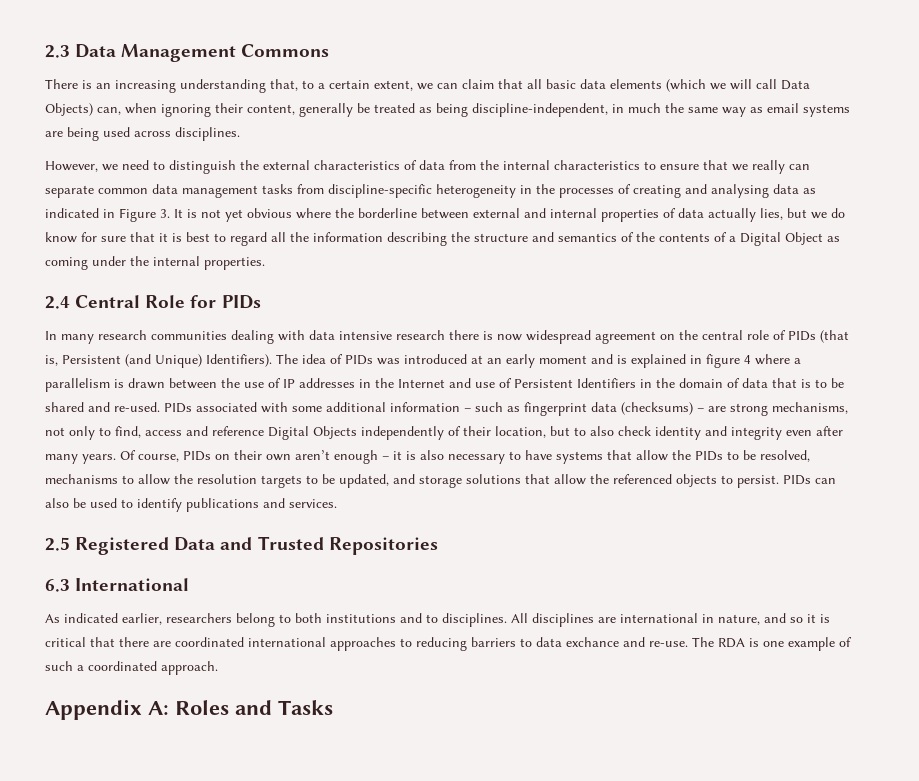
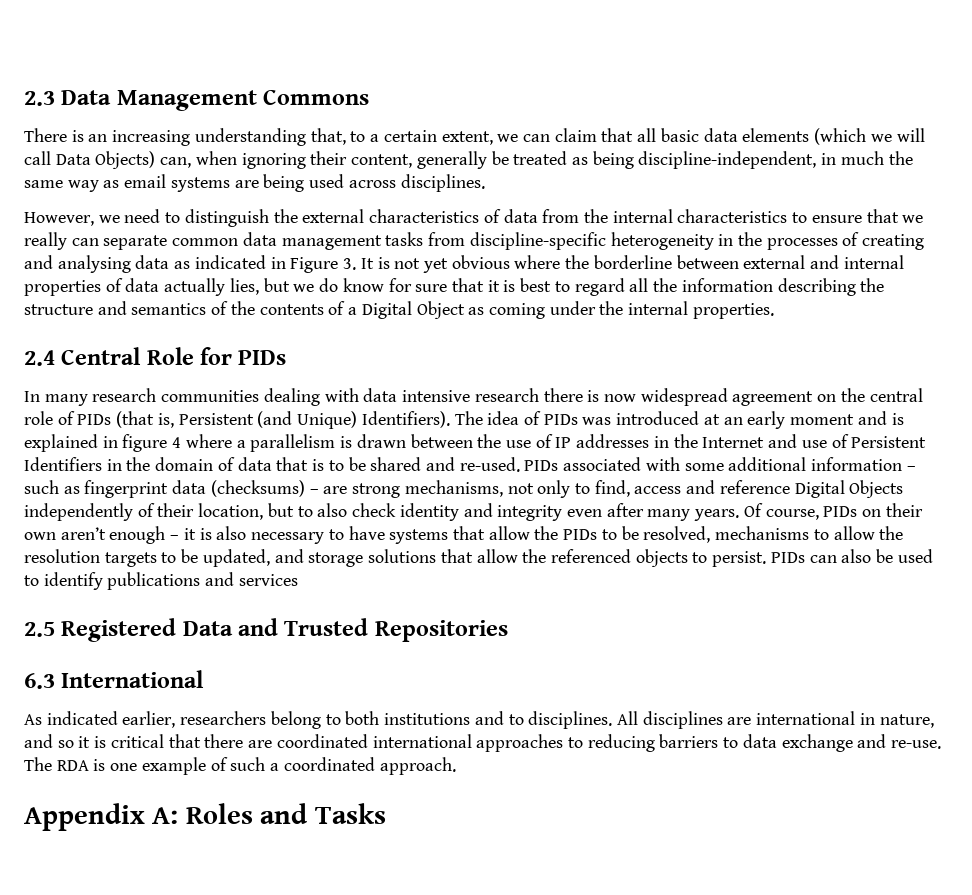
[289,499,337,508] services. -> [238,574,298,586] services
[566,637,619,647] exchance -> [781,734,853,752] exchange

